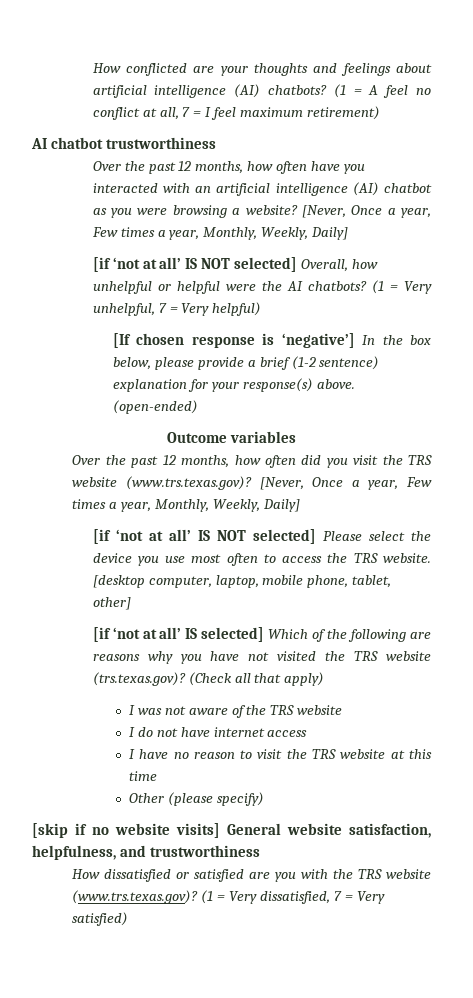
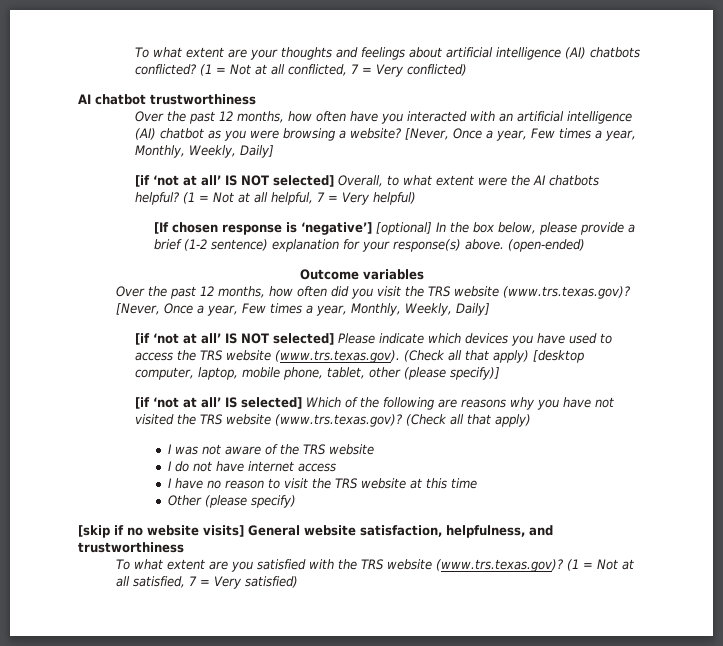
[92,63,188,76] How conflicted -> [134,47,224,58] To what extent
[268,84,432,98] [92,106,381,120] chatbots? (1 = A feel no conflict at all, 7 = I feel maximum retirement) -> [589,47,640,58] [134,64,467,77] chatbots conflicted? (1 = Not at all conflicted, 7 = Very conflicted)
[352,259,379,269] [92,280,432,294] [92,303,155,316] how unhelpful or helpful were the AI chatbots? (1 = Very unhelpful, -> [386,175,599,186] [134,192,313,205] to what extent were the AI chatbots helpful? (1 = Not at all helpful,
(355, 340) none -> [375,222,432,235] [optional]
[368,531,431,541] [92,553,431,566] select the device you use most often to access the TRS website. -> [378,333,612,346] [134,350,529,363] indicate which devices you have used to access the TRS website (www.trs.texas.gov). (Check all that apply)
[92,597,131,610] other] -> [368,367,500,380] other (please specify)]
[92,672,186,686] (trs.texas.gov)? -> [274,414,402,427] (www.trs.texas.gov)?
[72,869,245,882] How dissatisfied or satisfied -> [115,559,205,570] To what extent
(297, 877) none -> [256,559,306,570] satisfied
[229,891,331,904] Very dissatisfied, -> [596,559,634,570] [115,576,185,588] Not at all satisfied,

